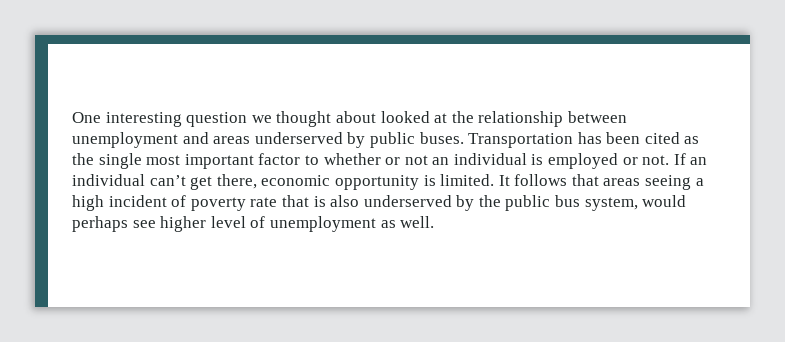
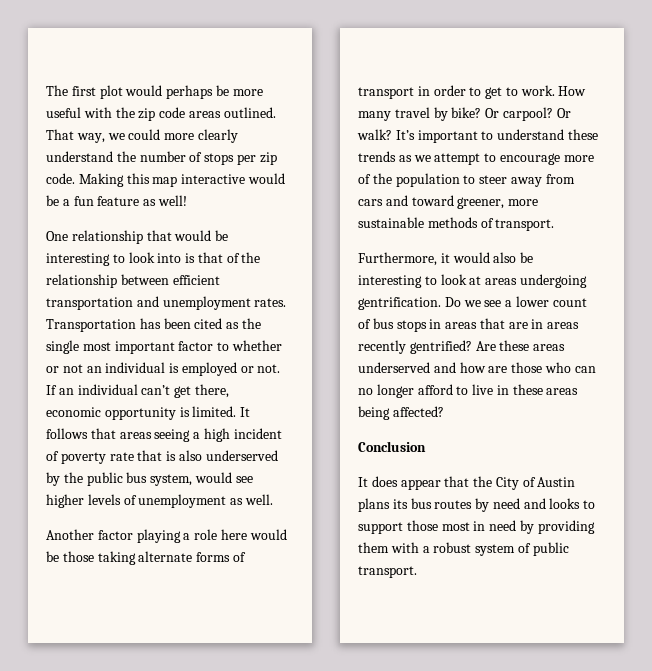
[72,111,627,127] [72,132,464,148] One interesting question we thought about looked at the relationship between unemployment and areas underserved by public buses. -> [46,85,263,99] [46,107,276,121] [46,129,238,143] [46,151,277,165] [46,173,285,187] [46,195,187,206] [46,230,229,244] [46,252,261,266] [46,274,220,288] [46,296,287,310] The first plot would perhaps be more useful with the zip code areas outlined. That way, we could more clearly understand the number of stops per zip code. Making this map interactive would be a fun feature as well! // One relationship that would be interesting to look into is that of the relationship between efficient transportation and unemployment rates.
[72,216,128,232] perhaps -> (232, 477) none
[210,216,246,228] level -> [87,494,121,505] levels
(435, 222) none -> [46,529,287,543] [46,551,246,565] [358,85,587,99] [358,107,571,121] [357,129,598,143] [358,151,594,165] [358,173,575,187] [358,195,539,209] [358,217,555,231] [358,252,534,266] [358,274,587,288] [358,296,587,310] [358,318,580,332] [358,340,566,354] [358,362,596,373] [358,384,579,398] [358,406,444,420] [358,441,426,452] [358,476,576,490] [358,498,596,512] [358,520,595,534] [358,542,569,556] [358,566,417,578] // Another factor playing a role here would be those taking alternate forms of transport in order to get to work. How many travel by bike? Or carpool? Or walk? It’s important to understand these trends as we attempt to encourage more of the population to steer away from cars and toward greener, more sustainable methods of transport. // Furthermore, it would also be interesting to look at areas undergoing gentrification. Do we see a lower count of bus stops in areas that are in areas recently gentrified? Are these areas underserved and how are those who can no longer afford to live in these areas being affected? // Conclusion // It does appear that the City of Austin plans its bus routes by need and looks to support those most in need by providing them with a robust system of public transport.

